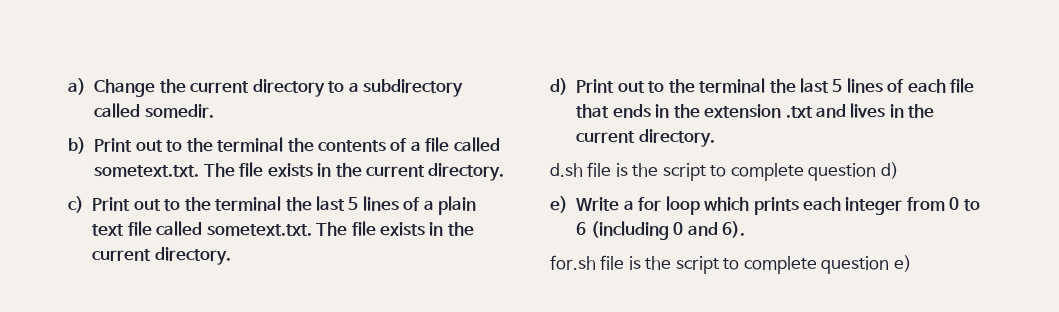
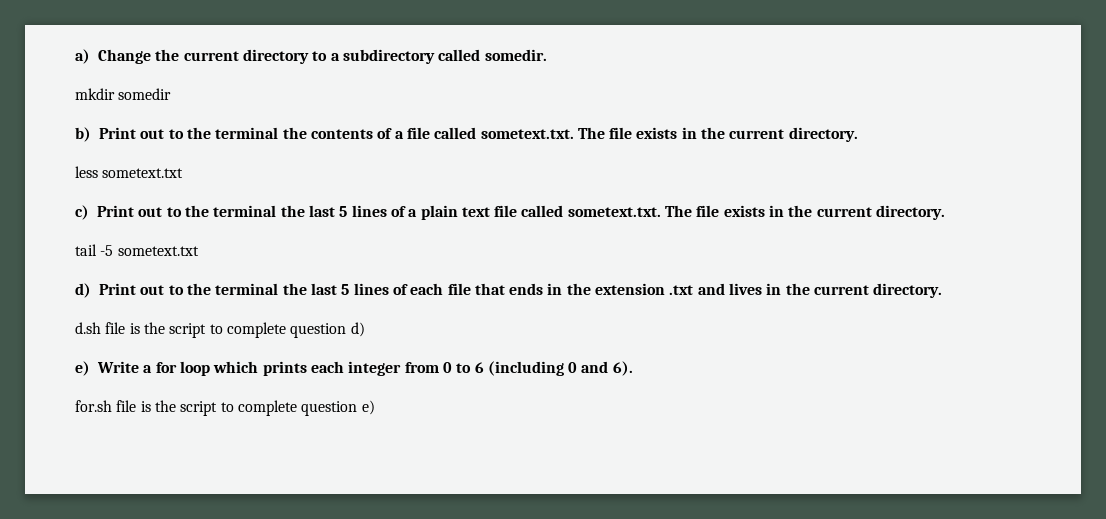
(214, 111) none -> [75,88,172,100] // mkdir somedir
(505, 172) none -> [75,166,184,178] // less sometext.txt
(231, 256) none -> [75,244,199,256] // tail -5 sometext.txt

